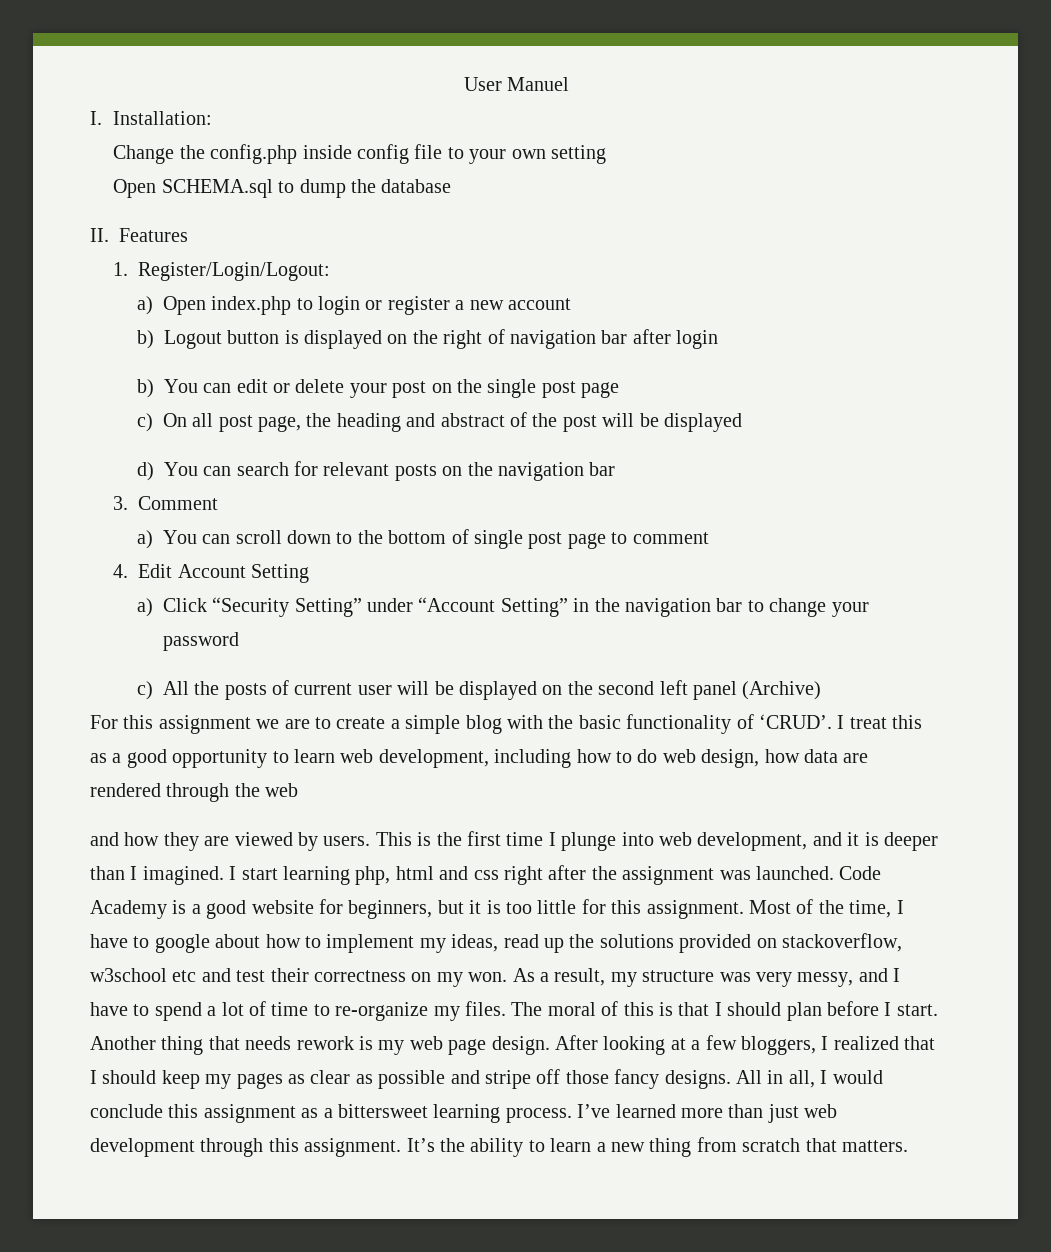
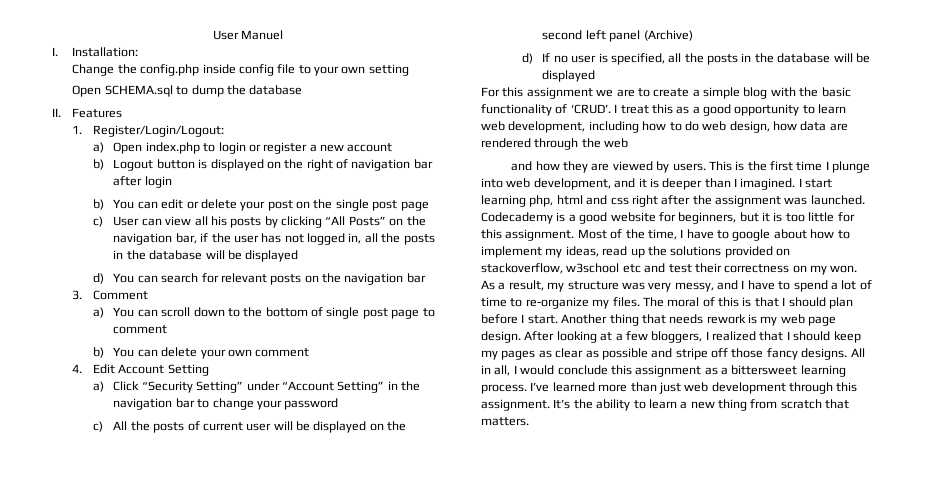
[162,412,597,432] On all post page, the heading and abstract of the post -> [113,216,426,228] [113,233,435,245] [113,250,203,260] User can view all his posts by clicking “All Posts” on the navigation bar, if the user has not logged in, all the posts in the database
(709, 538) none -> [92,347,310,359] // b) You can delete your own comment
(822, 690) none -> [521,53,870,65] [542,70,596,82] // d) If no user is specified, all the posts in the database will be displayed
[839,866,882,880] [90,900,167,919] Code Academy -> [481,212,553,224] Codecademy

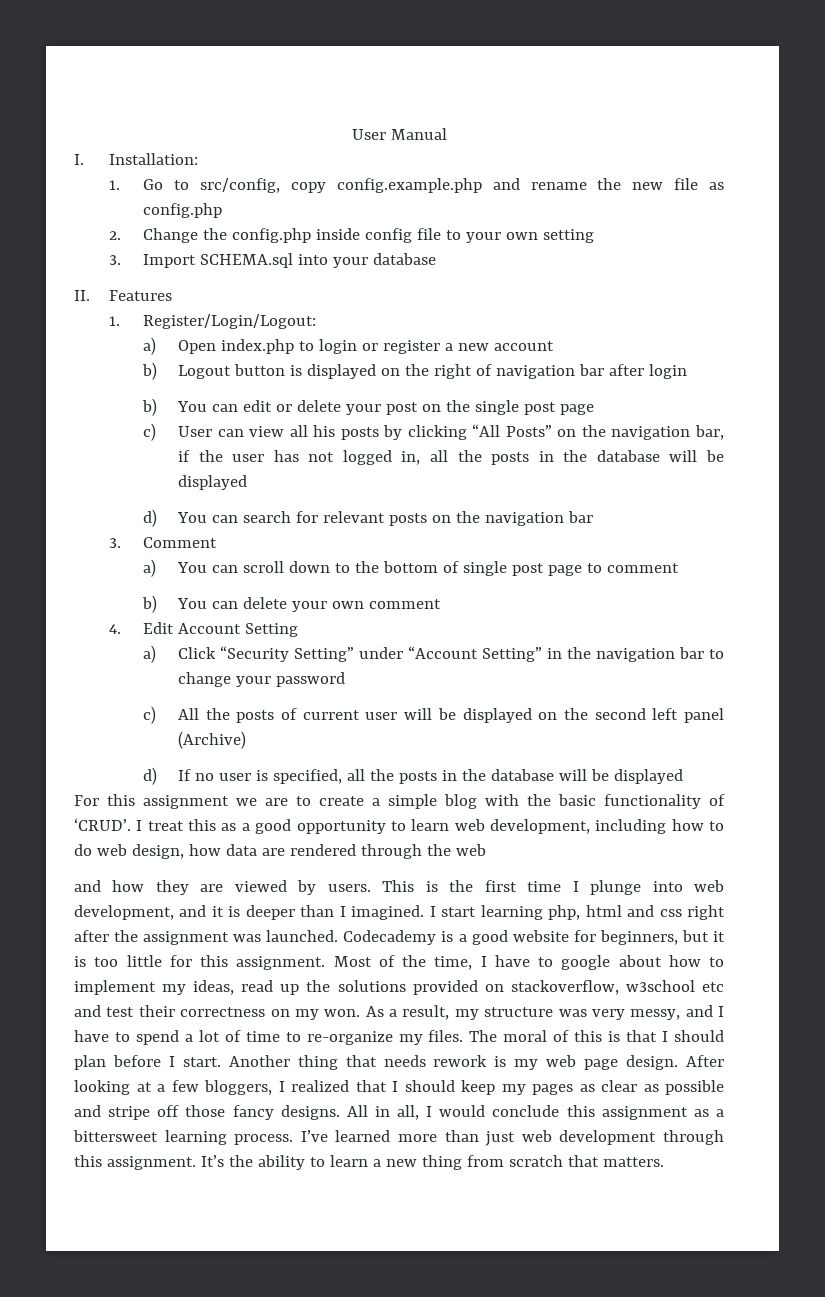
[212,30,284,40] User Manuel -> [351,128,447,140] User Manual
(139, 52) none -> [108,178,724,193] [143,203,223,218] [108,231,121,240] 1. Go to src/config, copy config.example.php and rename the new file as config.php // 2.
[72,85,246,97] Open SCHEMA.sql to dump the -> [108,253,369,268] 3. Import SCHEMA.sql into your

